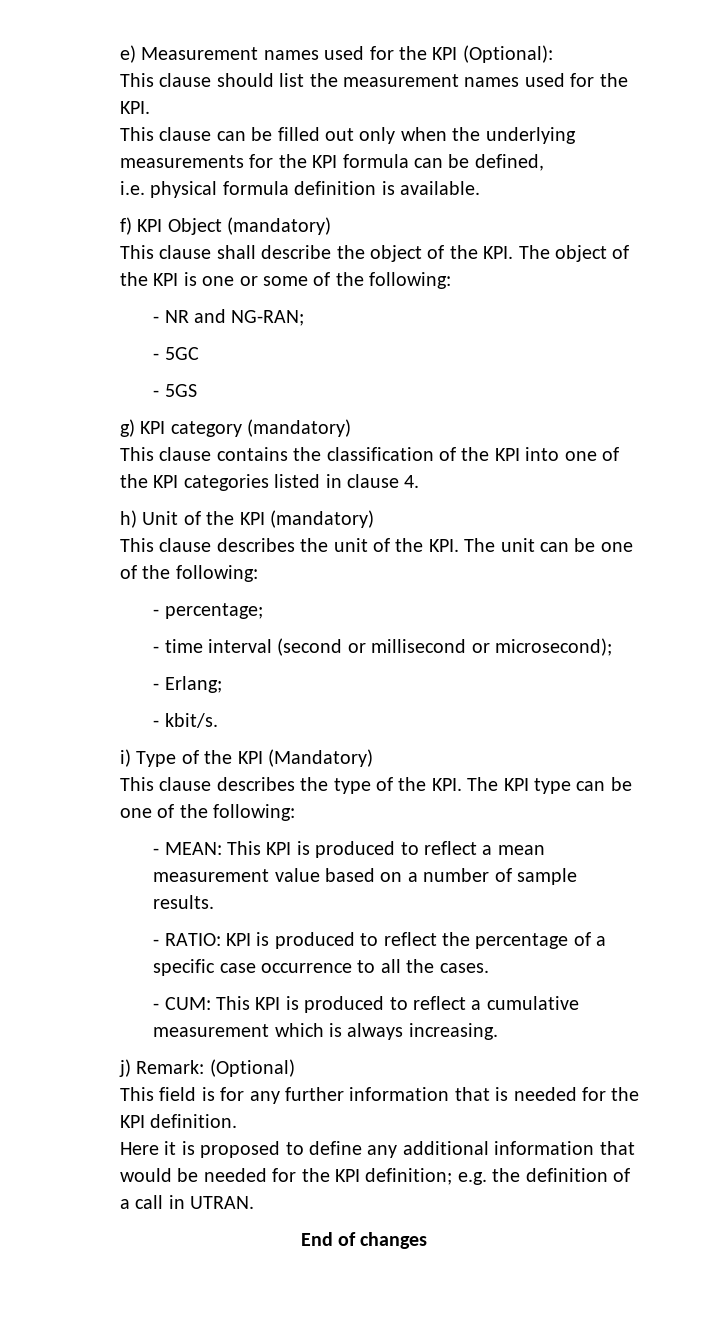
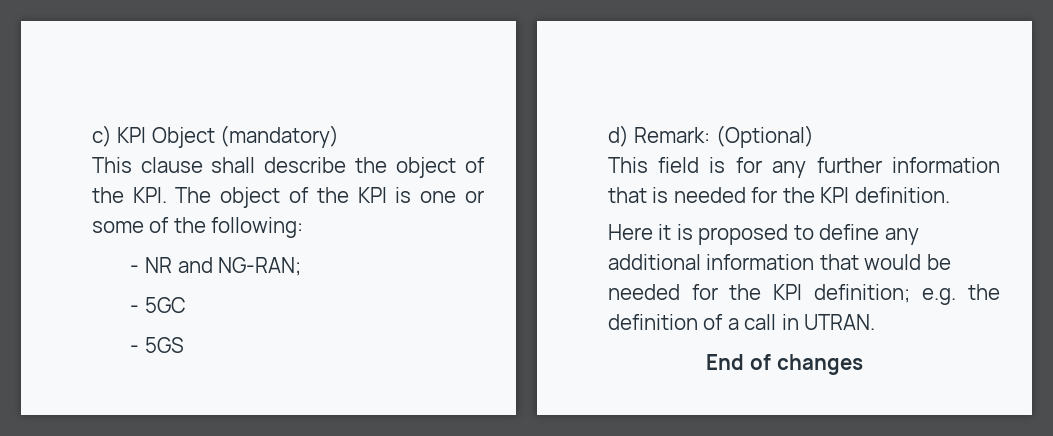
[120,45,553,63] [120,73,628,87] [120,101,151,114] [120,127,576,144] [120,154,544,171] [120,181,481,198] [120,217,133,235] e) Measurement names used for the KPI (Optional): // This clause should list the measurement names used for the KPI. // This clause can be filled out only when the underlying measurements for the KPI formula can be defined, // i.e. physical formula definition is available. // f) -> [91,125,112,147] c)
[120,419,352,437] [120,447,620,461] [120,474,420,491] [120,510,375,528] [120,538,633,552] [120,565,258,582] [153,603,263,619] [153,638,612,656] [153,676,222,693] [153,713,218,728] [120,749,374,767] [120,777,632,794] [120,804,296,821] [153,841,545,858] [153,868,577,885] [153,895,215,909] [153,932,607,949] [153,959,489,976] [153,996,579,1013] [153,1023,498,1040] [119,1059,132,1077] g) KPI category (mandatory) // This clause contains the classification of the KPI into one of the KPI categories listed in clause 4. // h) Unit of the KPI (mandatory) // This clause describes the unit of the KPI. The unit can be one of the following: // - percentage; // - time interval (second or millisecond or microsecond); // - Erlang; // - kbit/s. // i) Type of the KPI (Mandatory) // This clause describes the type of the KPI. The KPI type can be one of the following: // - MEAN: This KPI is produced to reflect a mean measurement value based on a number of sample results. // - RATIO: KPI is produced to reflect the percentage of a specific case occurrence to all the cases. // - CUM: This KPI is produced to reflect a cumulative measurement which is always increasing. // j) -> [607,125,629,147] d)

